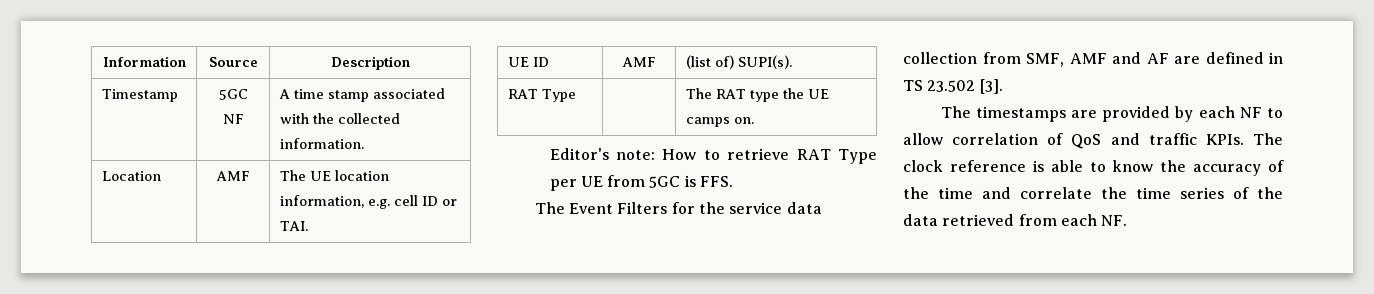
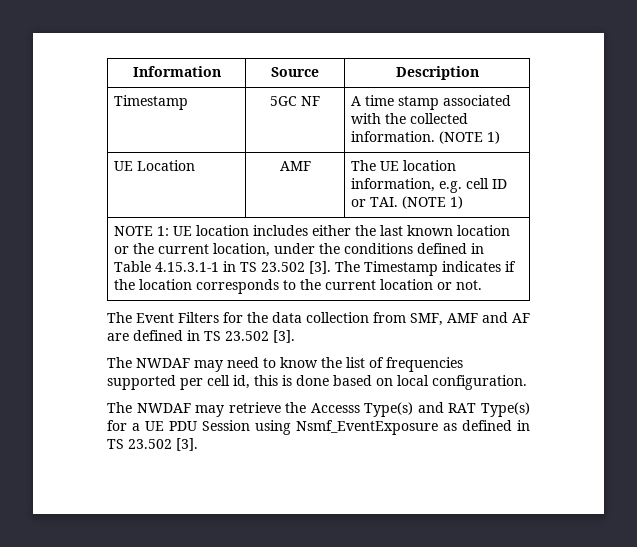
(364, 143) // -> [439,131,501,144] [114,161,134,171] (NOTE 1) // UE
[507,57,549,67] [621,57,656,67] [685,55,792,69] [507,89,576,102] [685,88,829,102] [685,117,754,127] [549,148,878,164] [549,175,734,191] // UE ID | AMF | (list of) SUPI(s). // RAT Type | | The RAT type the UE camps on. // Editor's note: How to retrieve RAT Type per UE from 5GC is FFS. -> [402,196,464,209] [114,225,511,236] [114,243,485,257] [114,261,517,276] [114,279,483,294] (NOTE 1) // NOTE 1: UE location includes either the last known location or the current location, under the conditions defined in Table 4.15.3.1-1 in TS 23.502 [3]. The Timestamp indicates if the location corresponds to the current location or not.
[729,202,783,214] service -> (268, 317) none
[975,106,1283,122] [903,133,1283,149] [903,160,1284,176] [903,187,1283,199] [903,214,1128,226] timestamps are provided by each NF to allow correlation of QoS and traffic KPIs. The clock reference is able to know the accuracy of the time and correlate the time series of the data retrieved from each NF. -> [136,357,463,372] [107,375,527,390] [107,402,530,417] [107,420,530,435] [107,438,198,451] NWDAF may need to know the list of frequencies supported per cell id, this is done based on local configuration. // The NWDAF may retrieve the Accesss Type(s) and RAT Type(s) for a UE PDU Session using Nsmf_EventExposure as defined in TS 23.502 [3].

